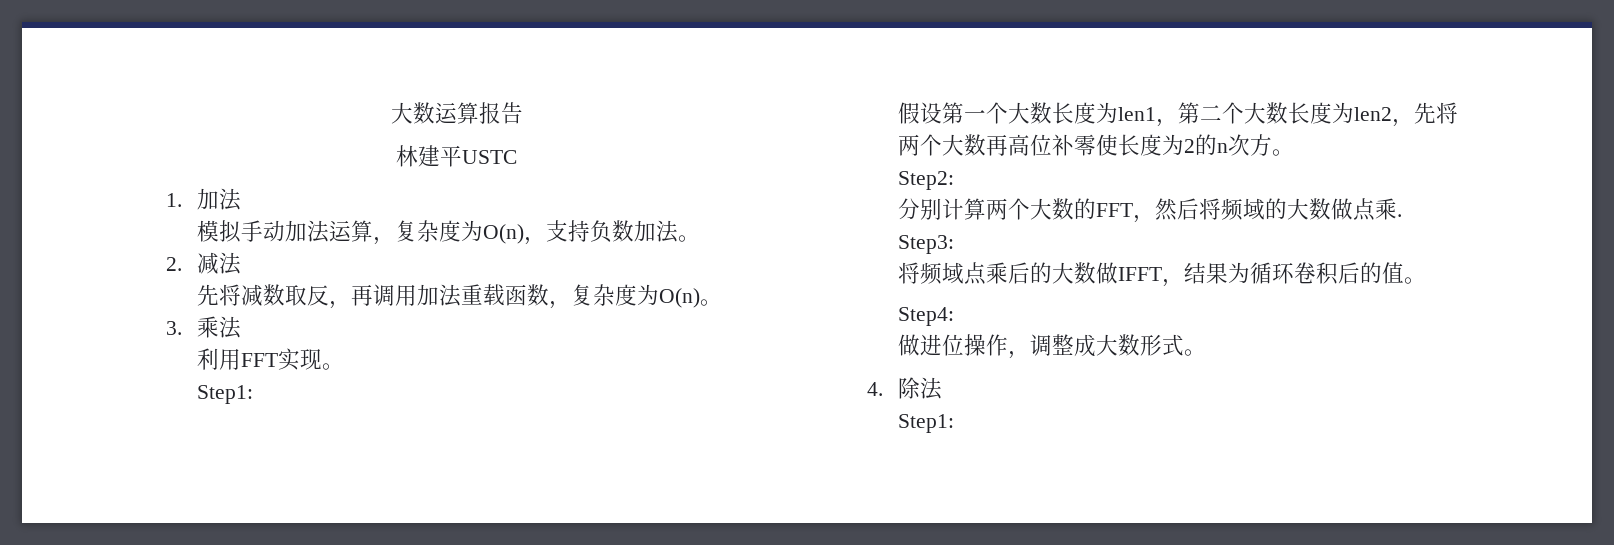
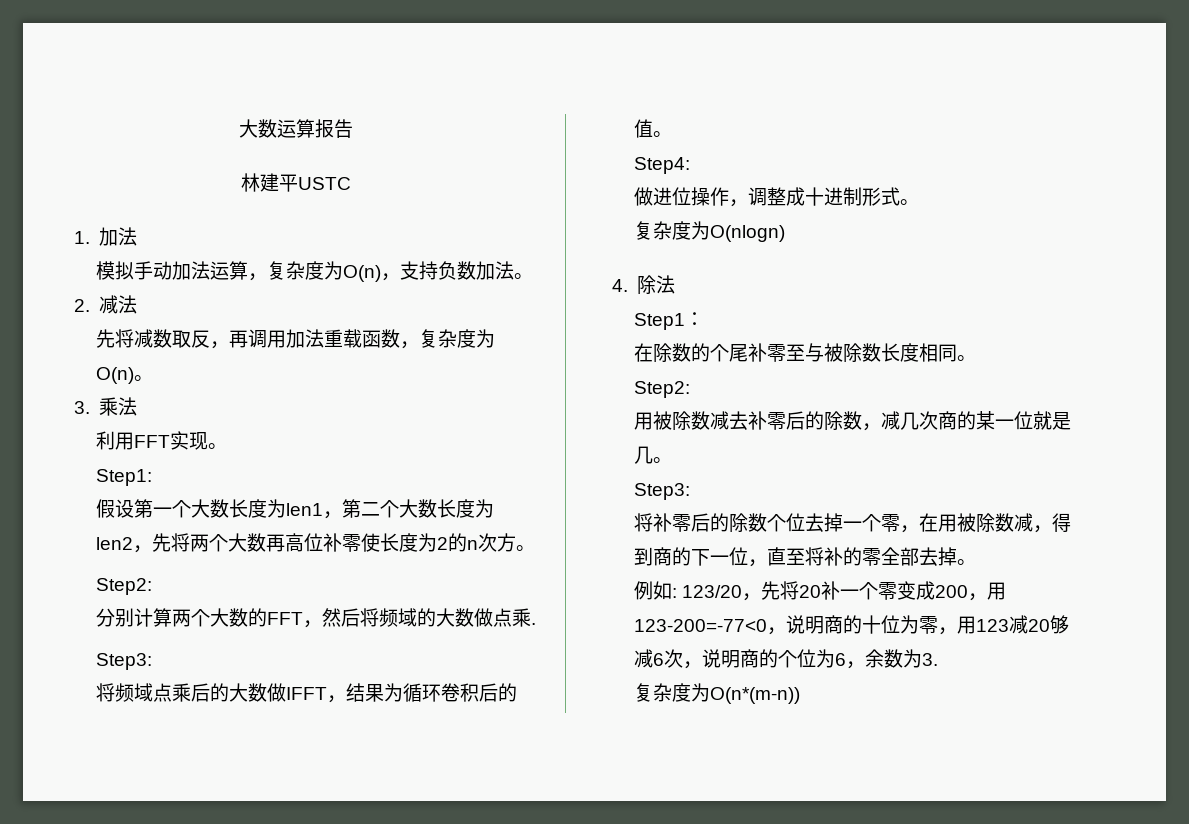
[1096,334,1141,356] 大数 -> [805,187,863,206] 十进制
(1207, 352) none -> [634,221,786,242] // 复杂度为O(nlogn)
[898,414,955,433] Step1: -> [634,312,705,330] [634,343,977,362] [634,381,691,398] [634,411,1072,431] [634,446,673,464] [634,483,691,500] [634,513,1072,533] [634,547,977,567] [634,581,1007,601] [634,615,1070,635] [634,649,939,669] [634,683,801,704] Step1： // 在除数的个尾补零至与被除数长度相同。 // Step2: // 用被除数减去补零后的除数，减几次商的某一位就是几。 // Step3: // 将补零后的除数个位去掉一个零，在用被除数减，得到商的下一位，直至将补的零全部去掉。 // 例如: 123/20，先将20补一个零变成200，用123-200=-77<0，说明商的十位为零，用123减20够减6次，说明商的个位为6，余数为3. // 复杂度为O(n*(m-n))

